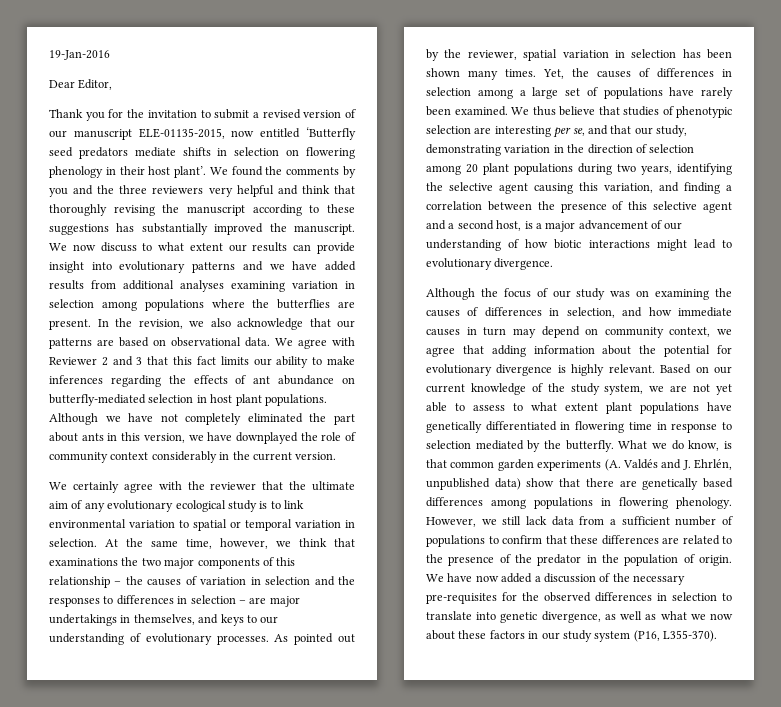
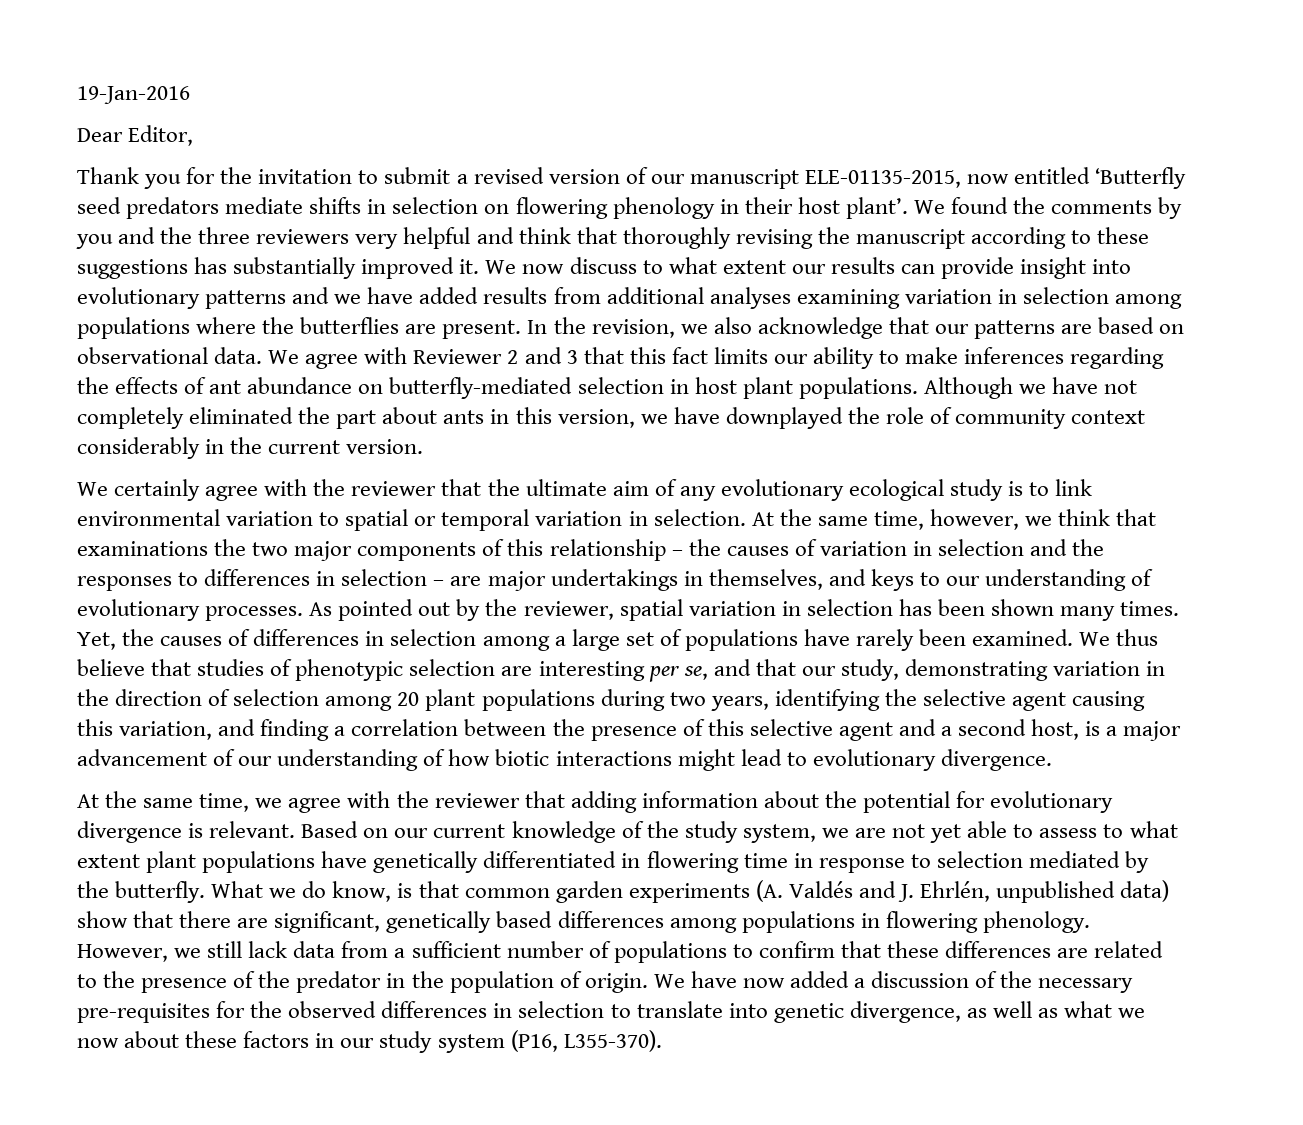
[269,223,355,235] the manuscript. -> [459,259,480,274] it.
[426,288,732,300] [426,307,732,318] [426,326,732,338] [426,347,455,357] Although the focus of our study was on examining the causes of differences in selection, and how immediate causes in turn may depend on community context, we agree -> [77,791,520,813] At the same time, we agree with the reviewer
[571,364,605,376] highly -> (204, 830) none
(637, 483) none -> [274,911,381,933] significant,

